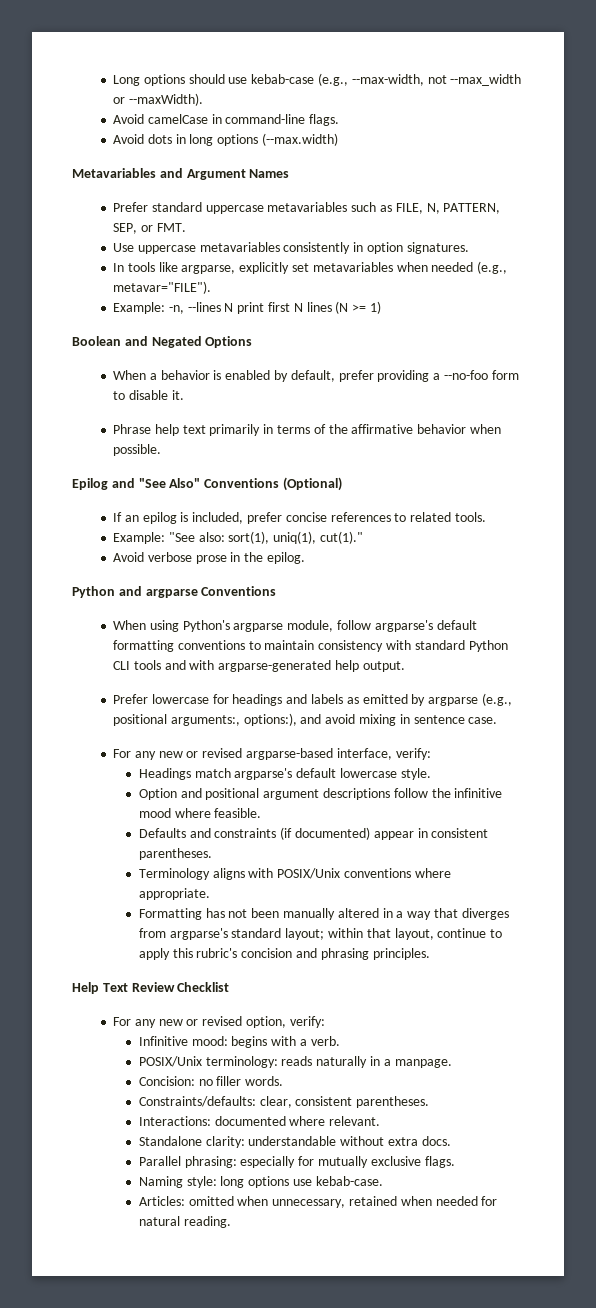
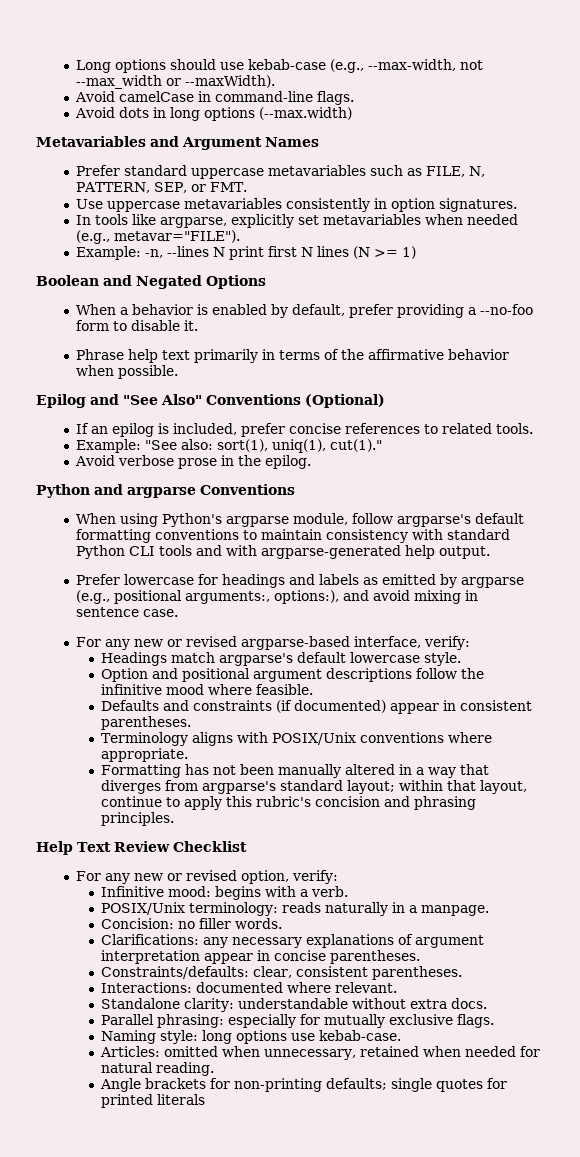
(284, 1081) none -> [101,934,485,948] [101,950,421,964] // Clarifications: any necessary explanations of argument interpretation appear in concise parentheses.
(231, 1222) none -> [100,1078,508,1092] [101,1094,206,1108] // Angle brackets for non-printing defaults; single quotes for printed literals

